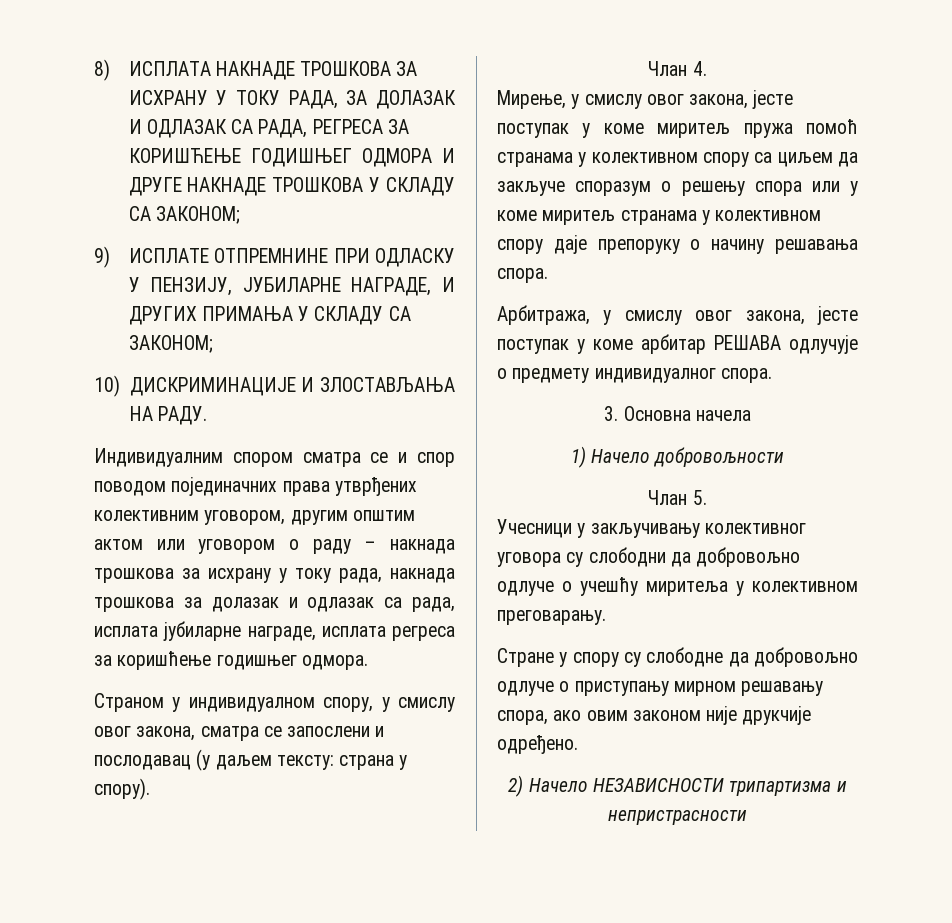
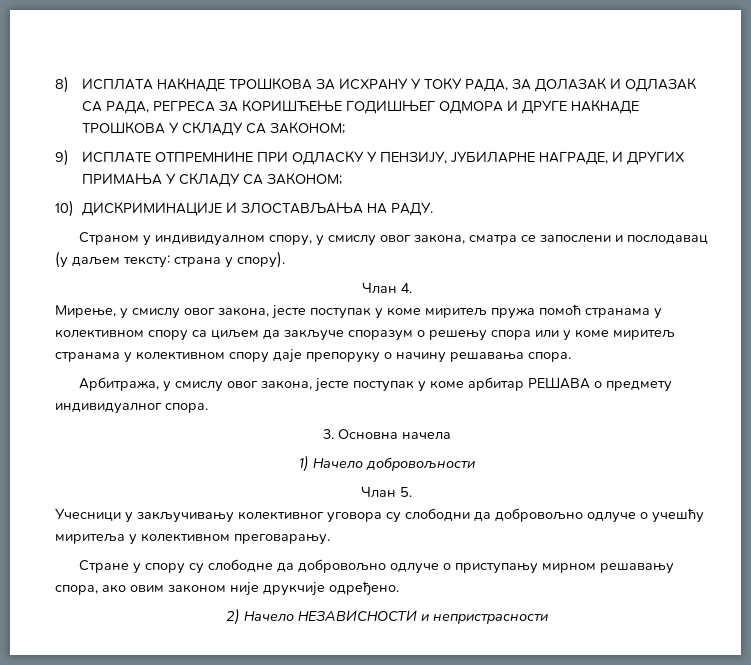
[94,448,456,467] [94,477,417,496] [94,510,415,525] [94,539,455,554] [94,568,455,583] [94,597,455,612] [94,621,455,641] [94,651,368,670] // Индивидуалним спором сматра се и спор поводом појединачних права утврђених колективним уговором, другим општим актом или уговором о раду – накнада трошкова за исхрану у току рада, накнада трошкова за долазак и одлазак са рада, исплата јубиларне награде, исплата регреса за коришћење годишњег одмора. -> (433, 209) none
[789,335,858,354] одлучује -> (591, 383) none
[729,781,832,796] трипартизма -> (417, 615) none

